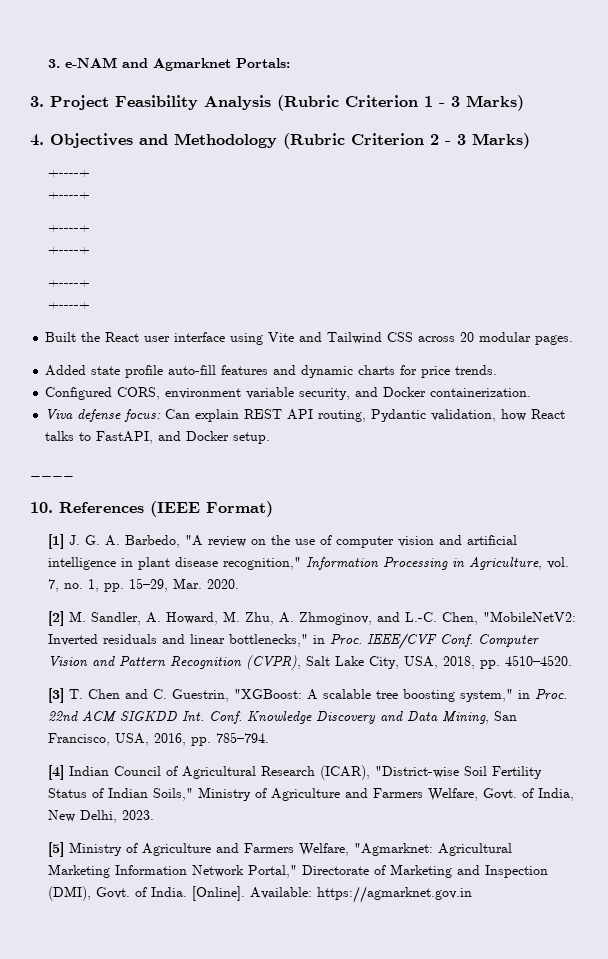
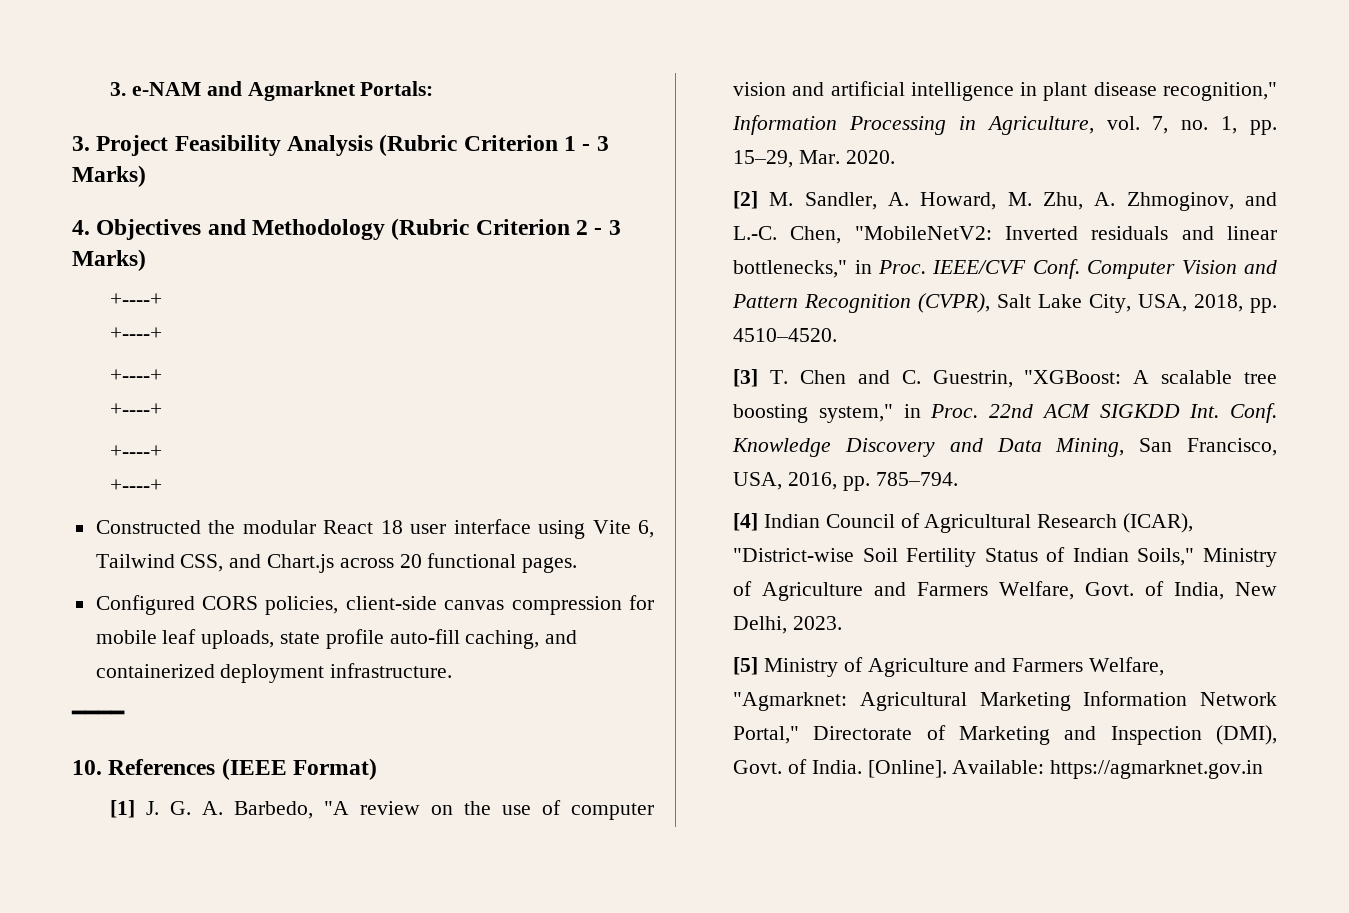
[45,332,414,345] Built the React user interface using Vite and Tailwind CSS -> [95,519,655,539] [95,554,335,573] Constructed the modular React 18 user interface using Vite 6, Tailwind CSS, and Chart.js
[479,332,532,342] modular -> [427,553,517,568] functional
[45,365,498,378] [45,387,532,400] [45,409,566,422] [45,431,271,444] [30,474,74,477] Added state profile auto-fill features and dynamic charts for price trends. // Configured CORS, environment variable security, and Docker containerization. // Viva defense focus: Can explain REST API routing, Pydantic validation, how React talks to FastAPI, and Docker setup. // ____ -> [95,595,654,615] [95,629,578,649] [95,663,453,683] [71,710,125,720] Configured CORS policies, client-side canvas compression for mobile leaf uploads, state profile auto-fill caching, and containerized deployment infrastructure. // ━━━━

